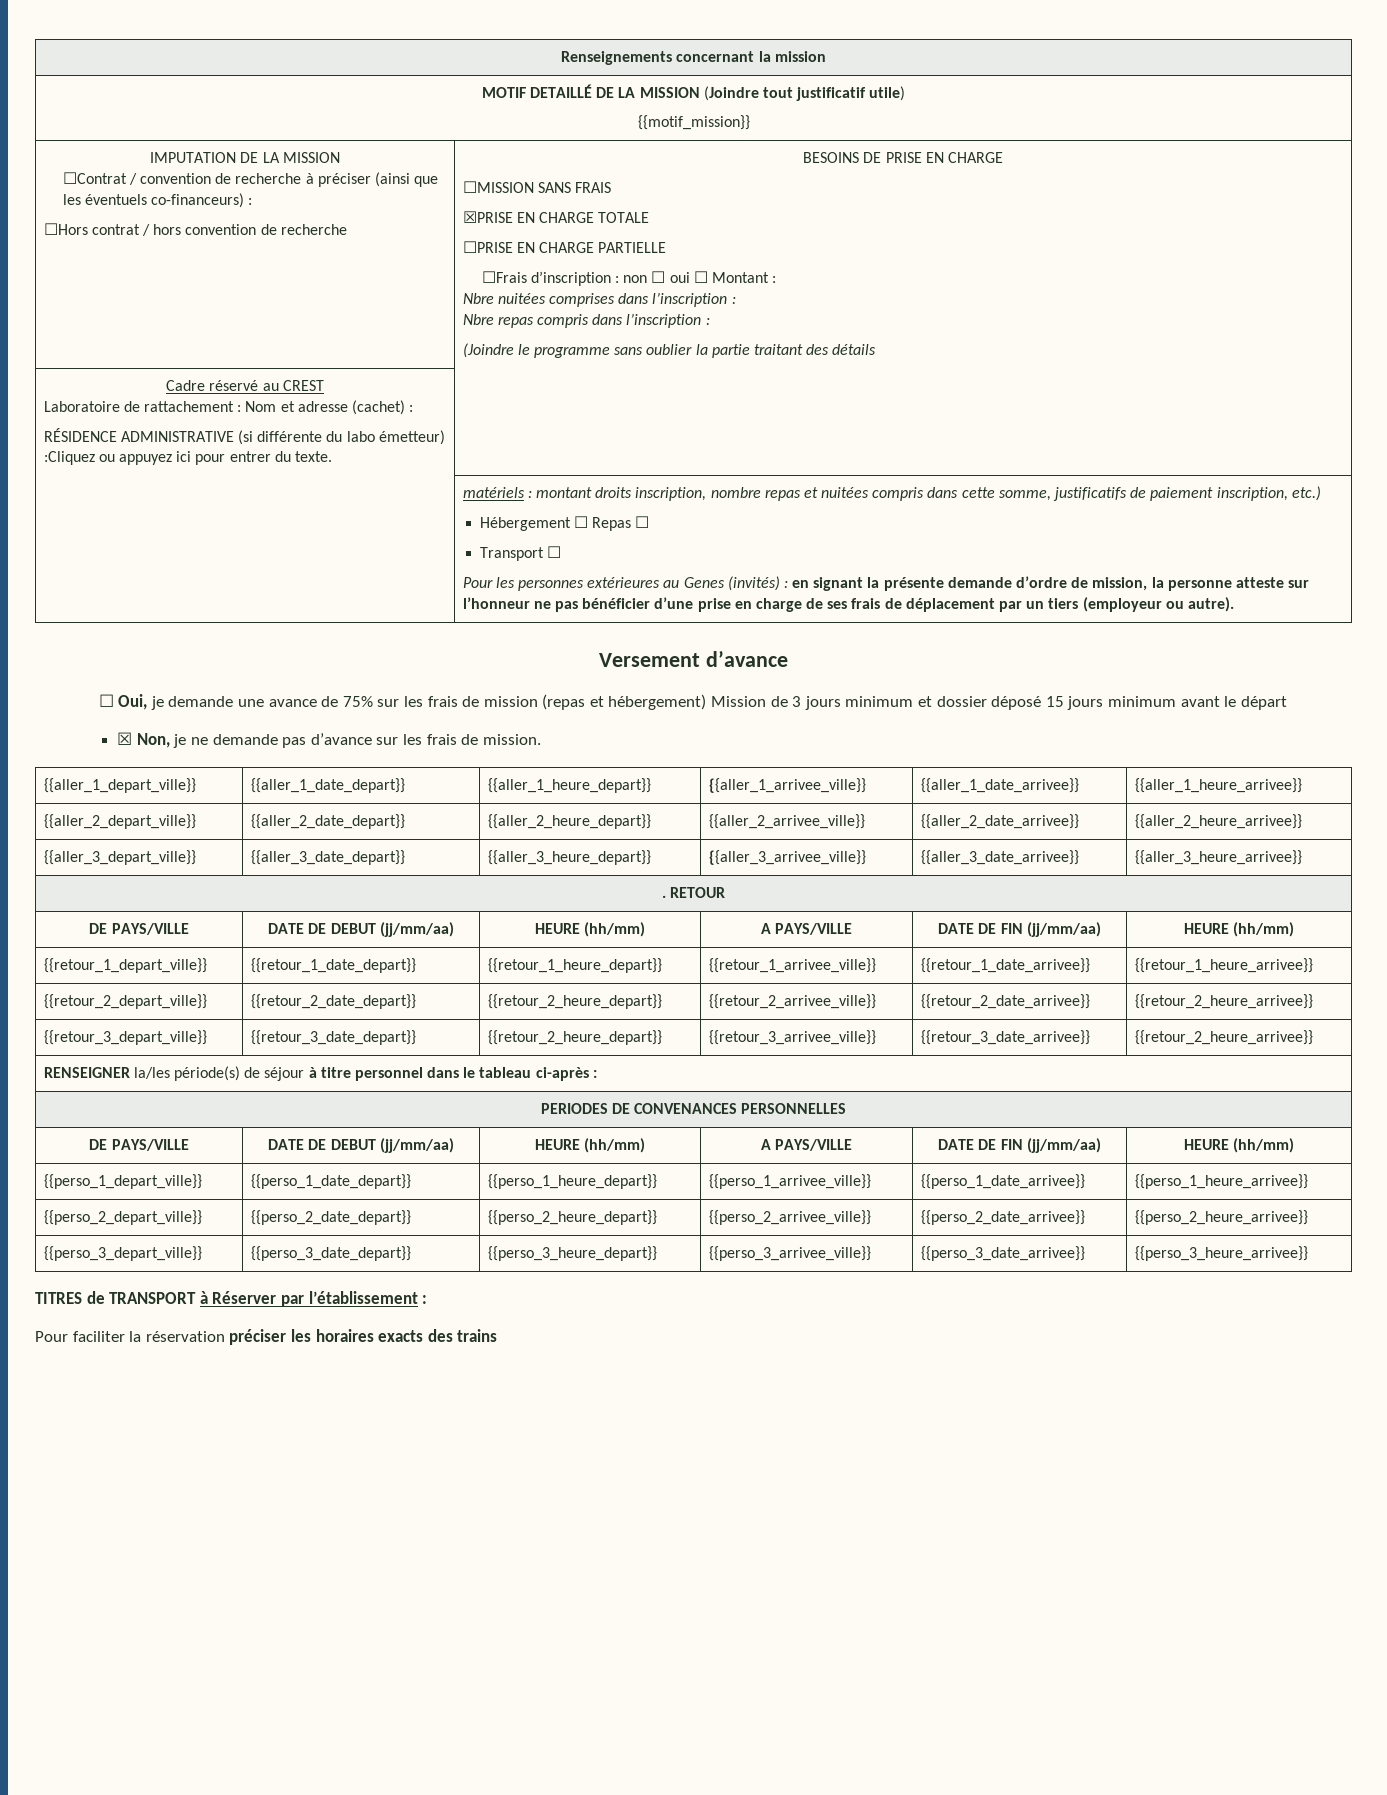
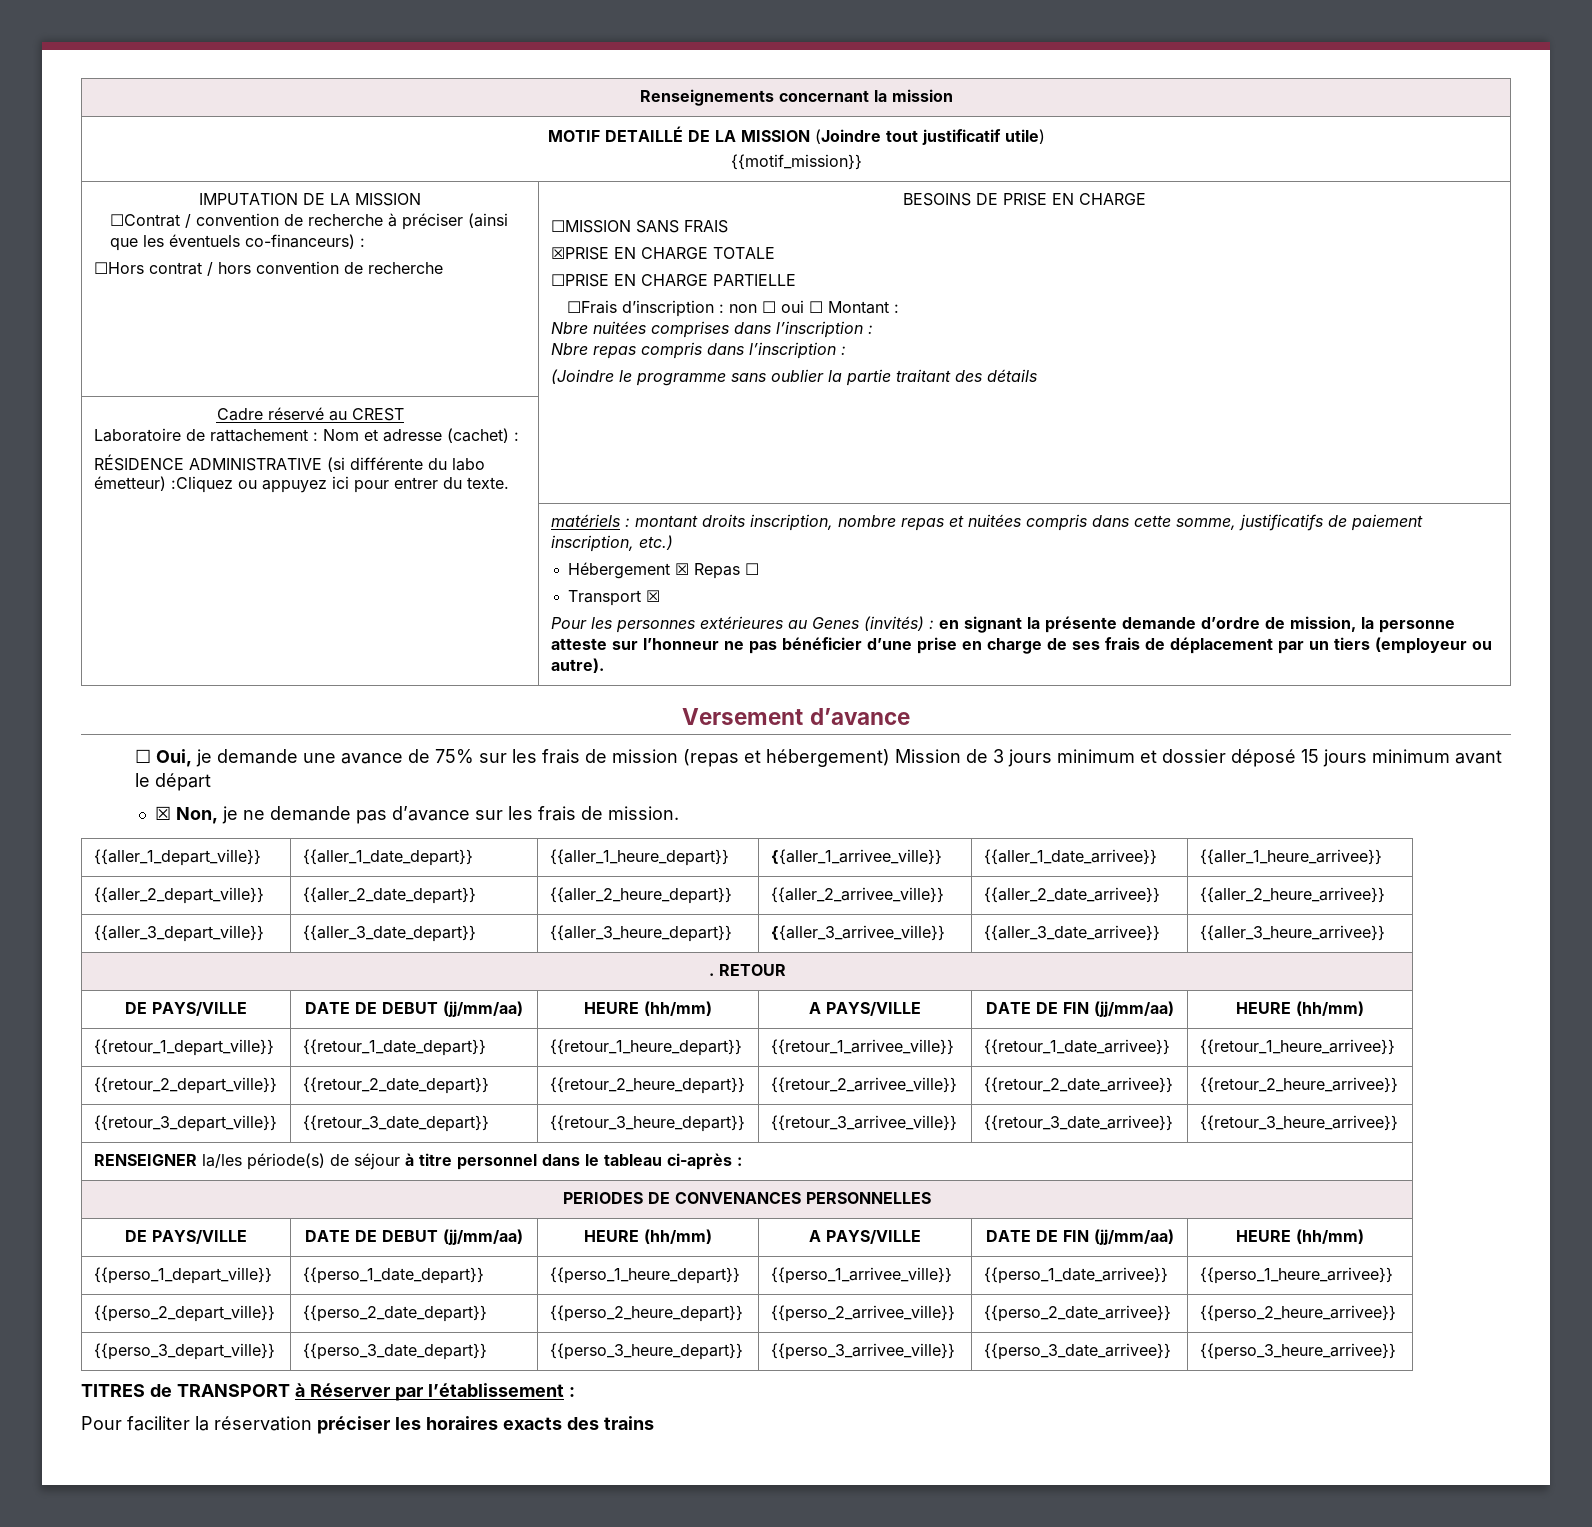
[573,516,588,528] ☐ -> [675,563,690,575] ☒
[546,546,561,558] ☐ -> [646,590,661,602] ☒
[487,1030,662,1045] {{retour_2_heure_depart}} -> [549,1115,745,1132] {{retour_3_heure_depart}}
[1134,1030,1313,1045] {{retour_2_heure_arrivee}} -> [1199,1115,1398,1131] {{retour_3_heure_arrivee}}

